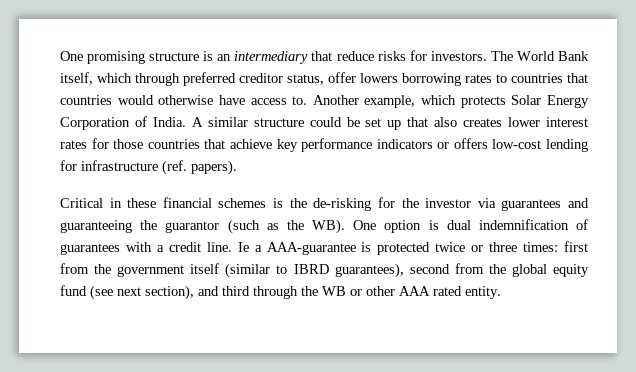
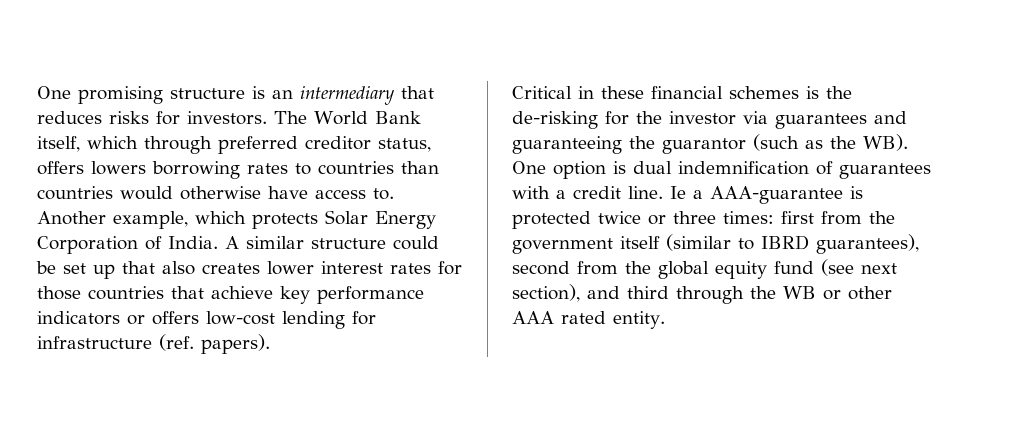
[336,51,374,61] reduce -> [37,111,102,124] reduces
[328,72,356,83] offer -> [37,161,84,175] offers
[567,73,588,83] that -> [401,161,439,174] than

